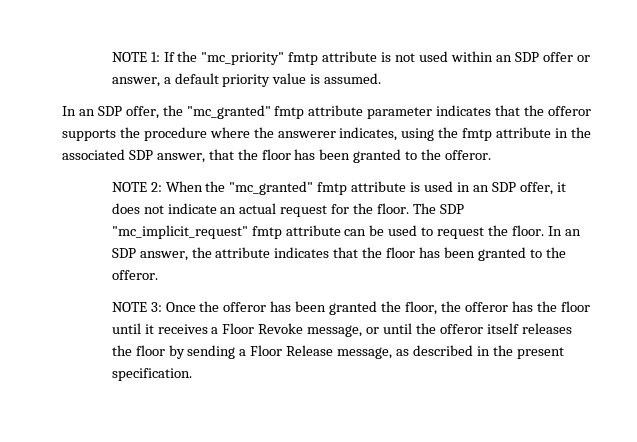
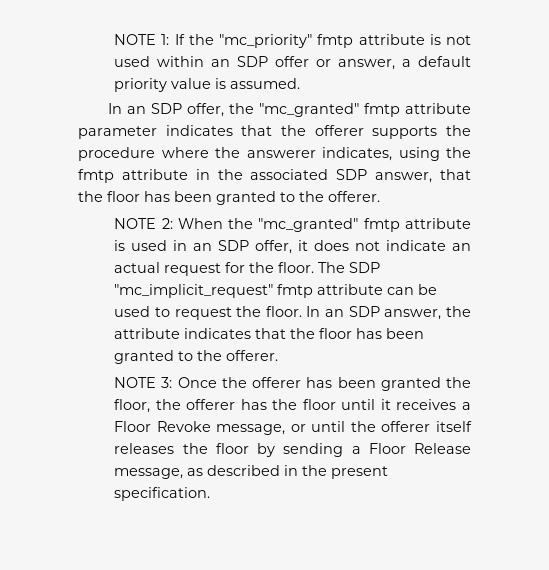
[547,106,591,116] offeror -> [314,125,364,136] offerer
[445,150,492,160] offeror. -> [328,191,380,202] offerer.
[111,270,158,280] offeror. -> [226,350,279,361] offerer.
[223,302,267,312] offeror -> [252,377,302,388] offerer
[464,302,508,312] offeror -> [186,399,236,410] offerer
[439,324,483,334] offeror -> [381,421,431,432] offerer

